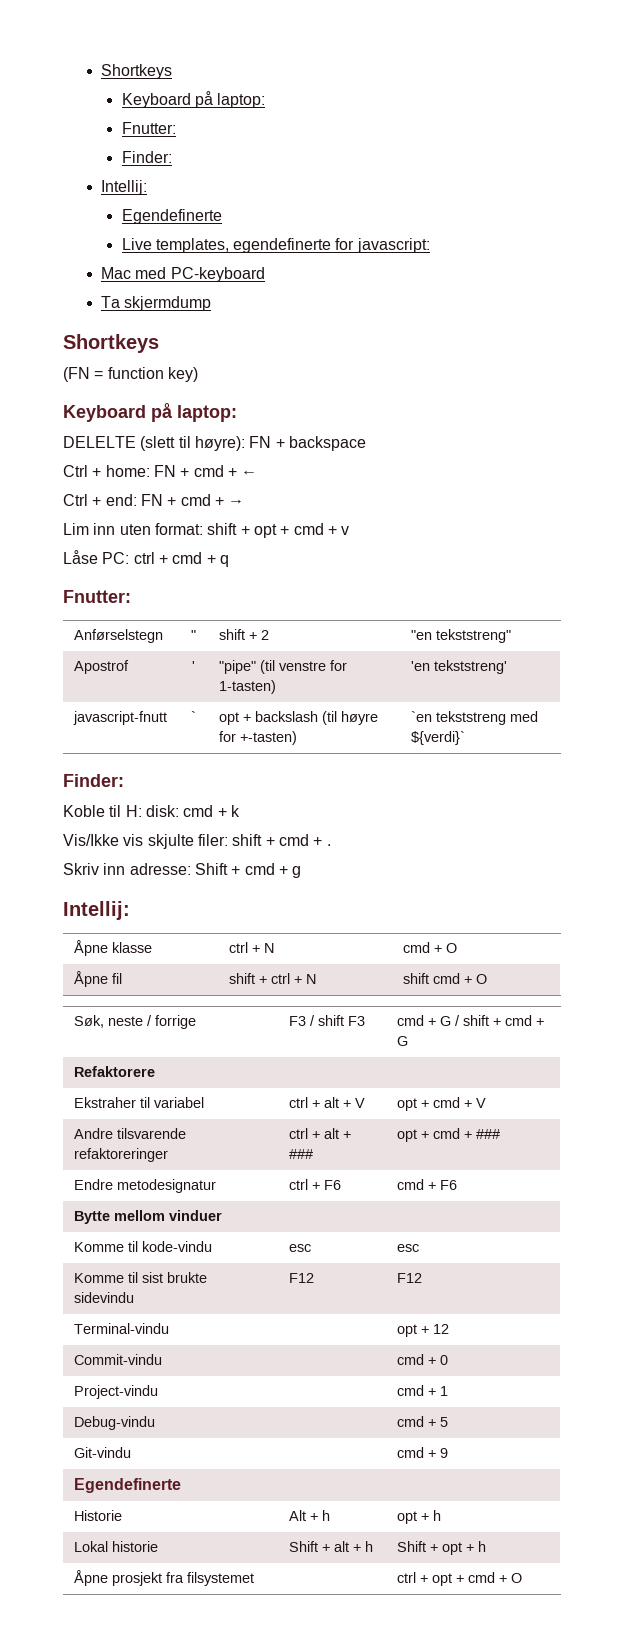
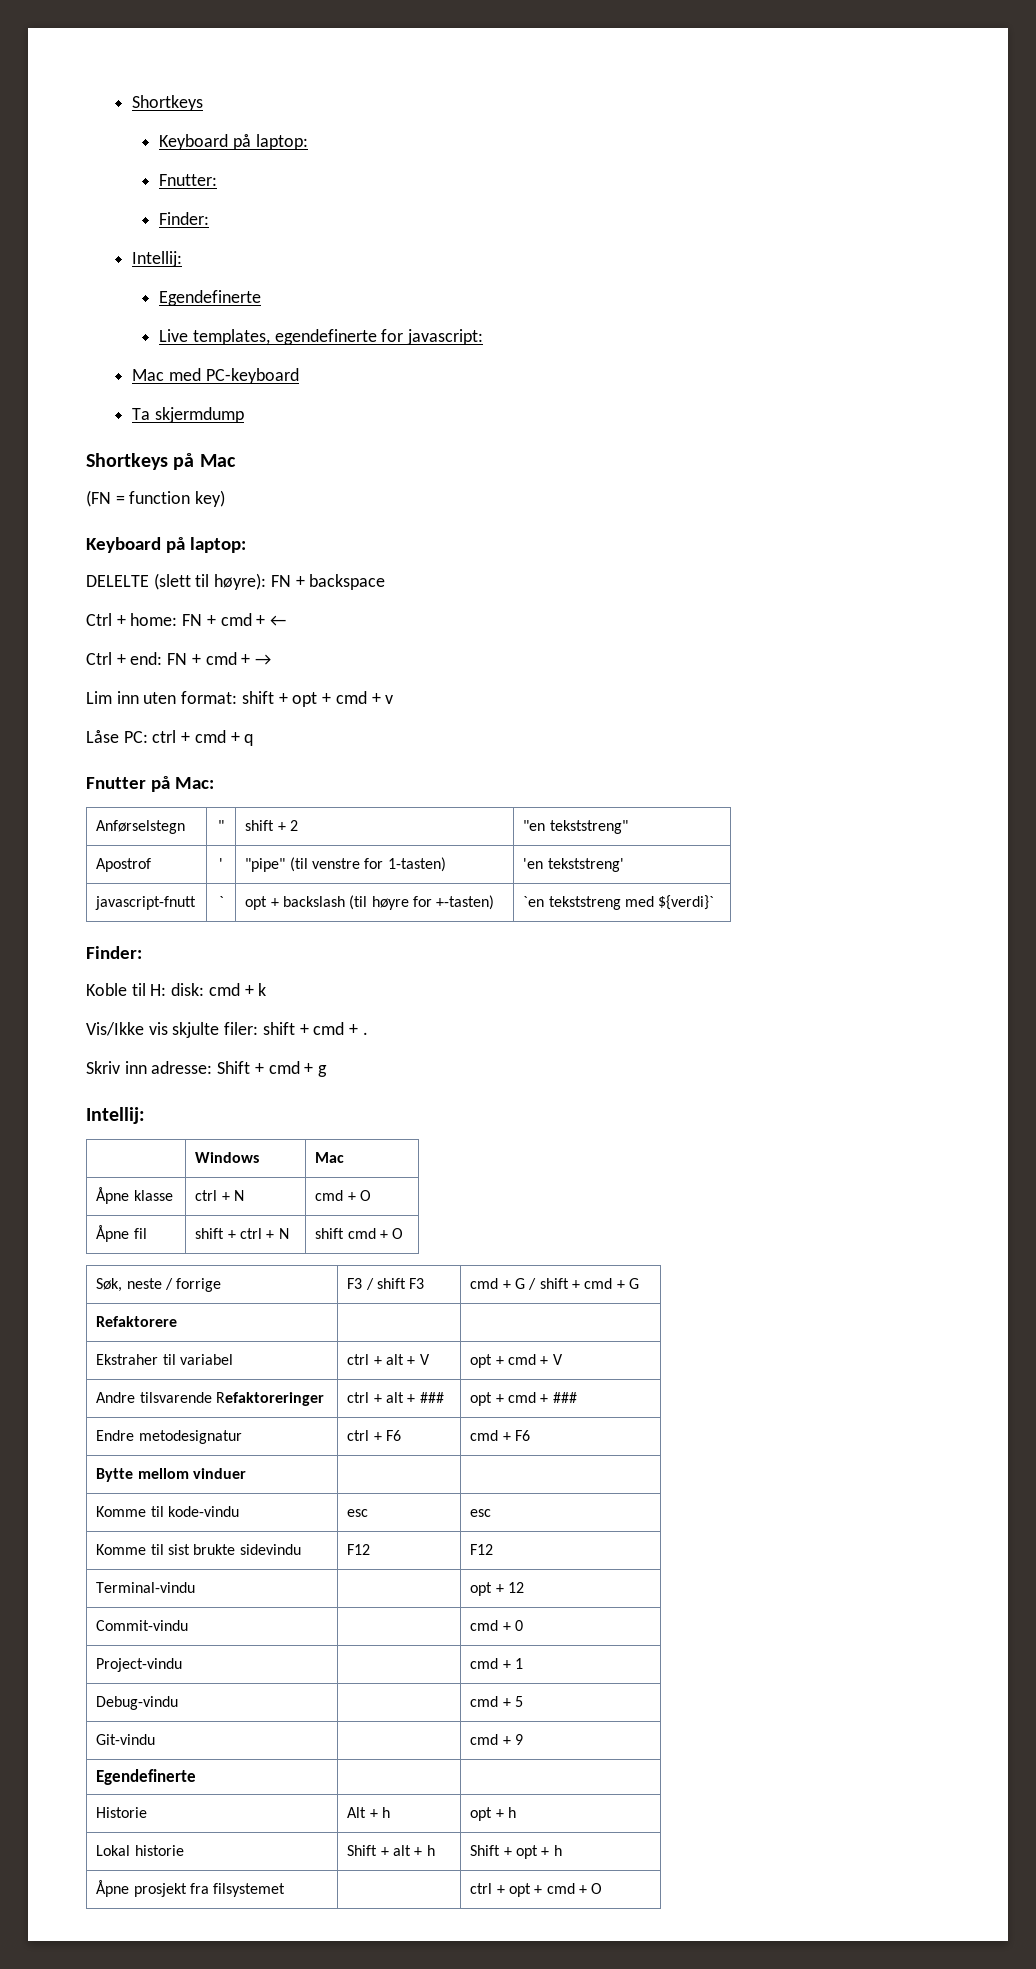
(159, 343) none -> [173,453,236,470] på Mac
[63,590,131,603] Fnutter: -> [86,776,214,792] Fnutter på Mac:
(130, 910) none -> [195,1152,260,1163] [315,1152,345,1163] // | Windows | Mac
[73,1148,168,1162] refaktoreringer -> [215,1392,324,1406] Refaktoreringer

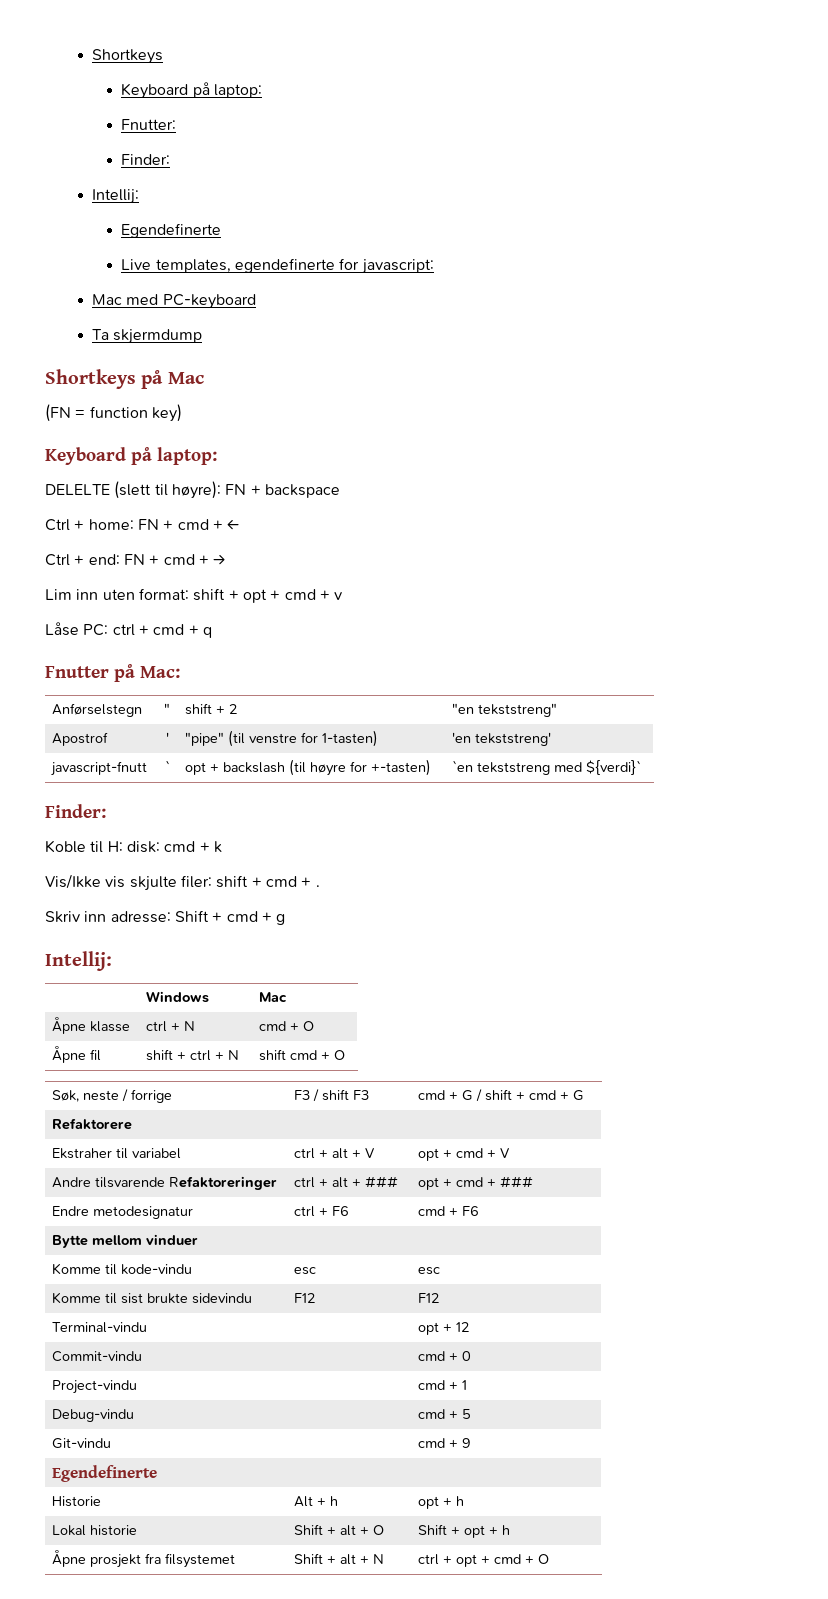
[426,1845,435,1856] h -> [373,1525,385,1535] O
(286, 1890) none -> [294,1553,385,1565] Shift + alt + N

